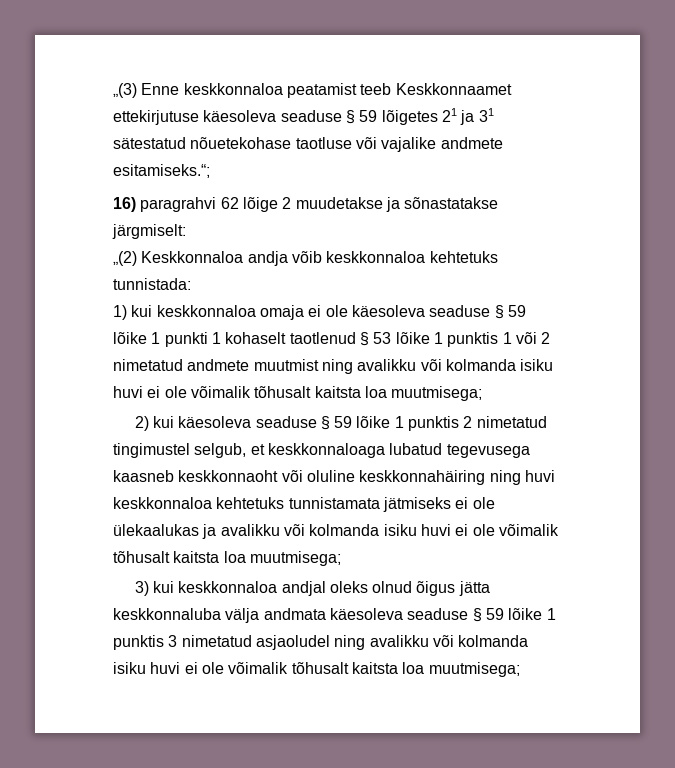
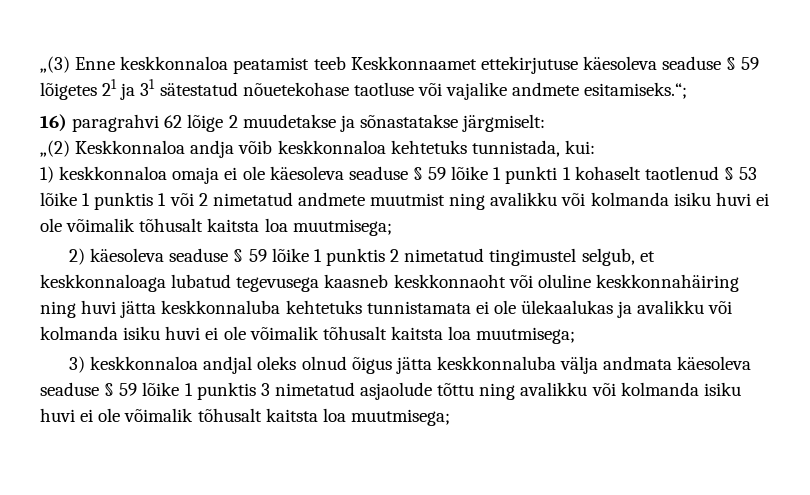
[113,278,191,290] tunnistada: -> [471,140,595,157] tunnistada, kui:
[131,305,153,317] kui -> (54, 174) none
[152,416,174,428] kui -> (86, 256) none
[113,497,212,509] keskkonnaloa -> [120,300,281,318] jätta keskkonnaluba
[382,497,451,512] jätmiseks -> (471, 307) none
[152,581,174,593] kui -> (86, 364) none
[255,635,330,650] asjaoludel -> [360,382,475,400] asjaolude tõttu

